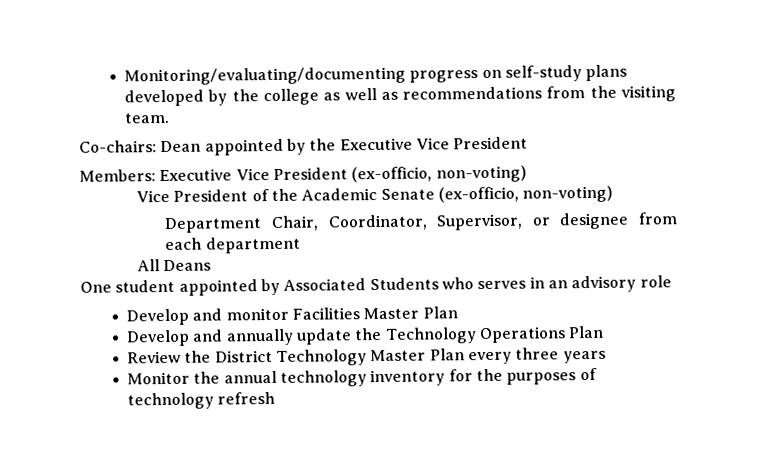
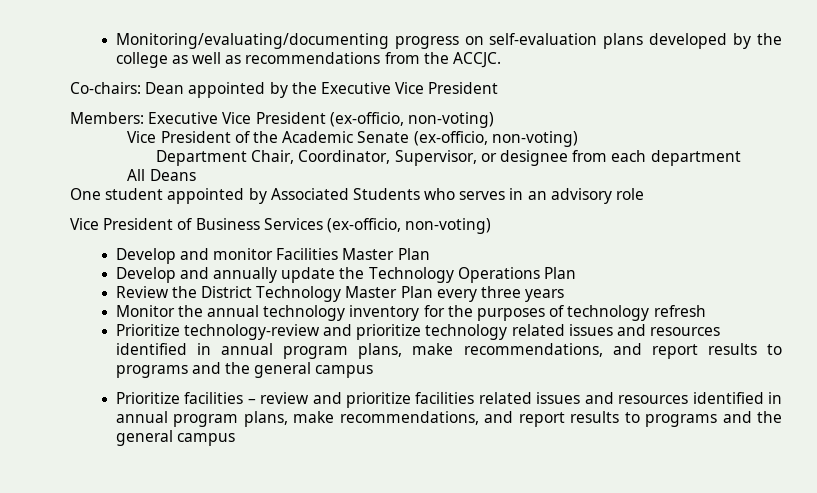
[505,65,583,82] self-study -> [489,33,598,45] self-evaluation
[620,85,676,102] [124,112,171,124] visiting team. -> [453,52,502,68] ACCJC.
(672, 281) none -> [70,218,492,234] // Vice President of Business Services (ex-officio, non-voting)
(276, 398) none -> [115,324,721,340] [115,343,782,359] [115,362,374,378] [115,392,782,408] [115,411,782,427] [115,430,235,446] // Prioritize technology-review and prioritize technology related issues and resources identified in annual program plans, make recommendations, and report results to programs and the general campus // Prioritize facilities – review and prioritize facilities related issues and resources identified in annual program plans, make recommendations, and report results to programs and the general campus

